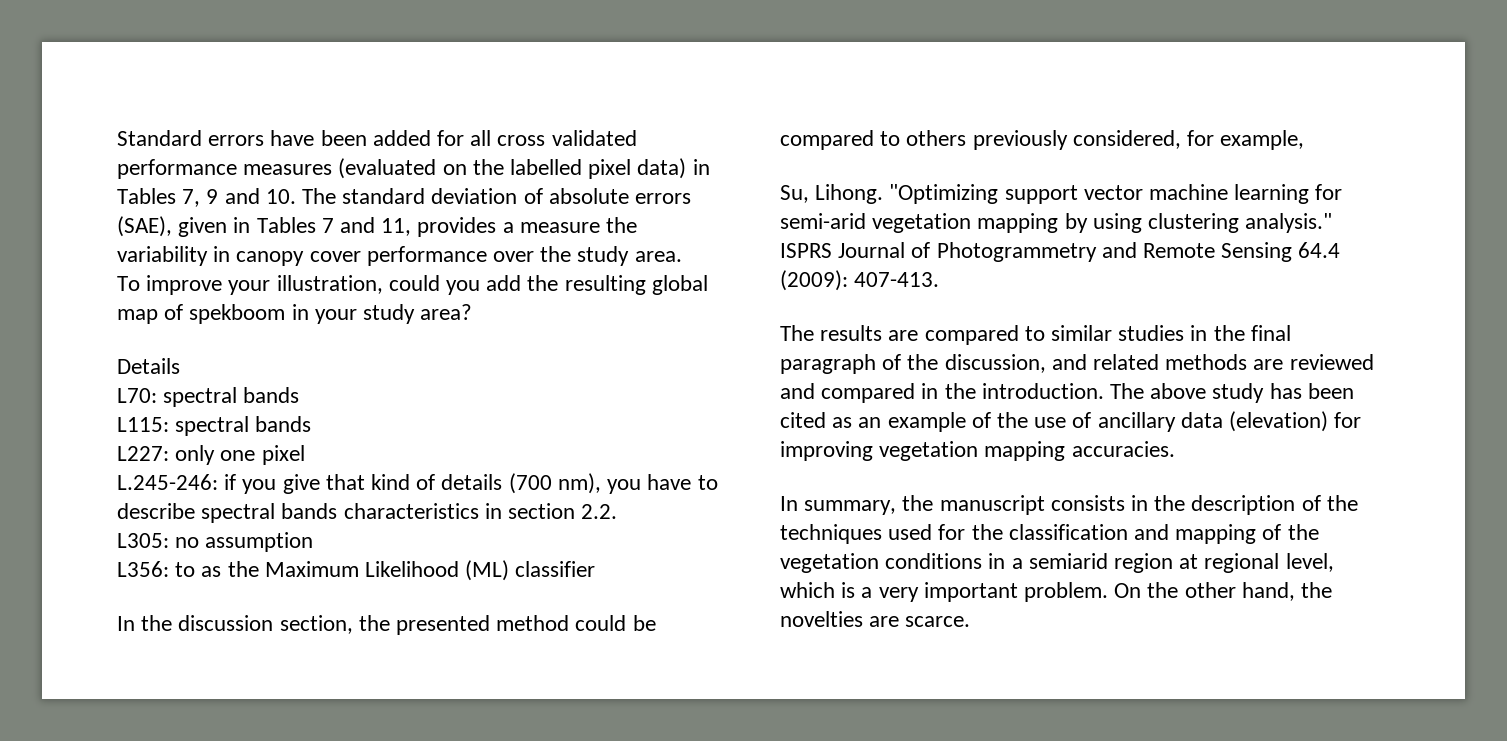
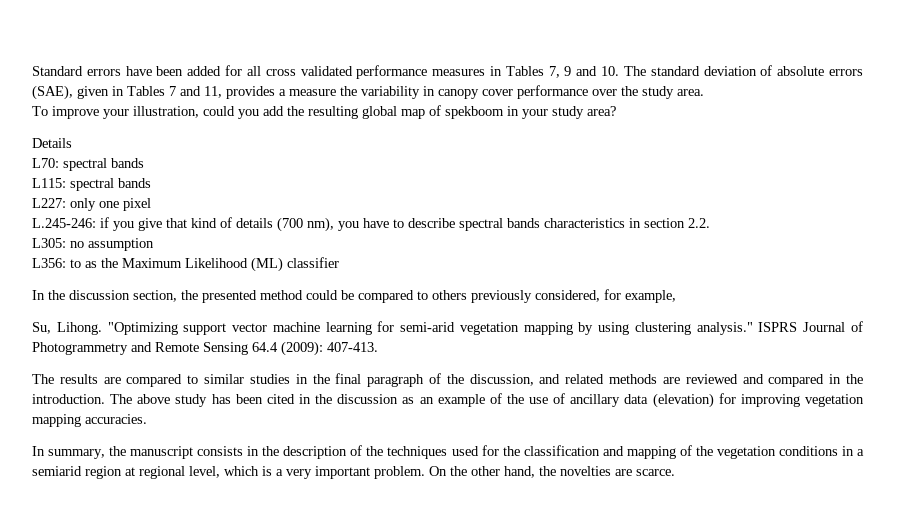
[338,158,687,179] (evaluated on the labelled pixel data) -> (486, 72) none
(826, 420) none -> [298,394,399,404] in the discussion

